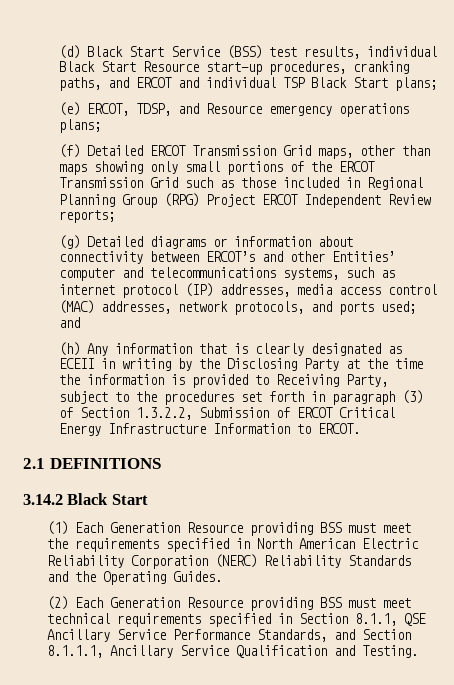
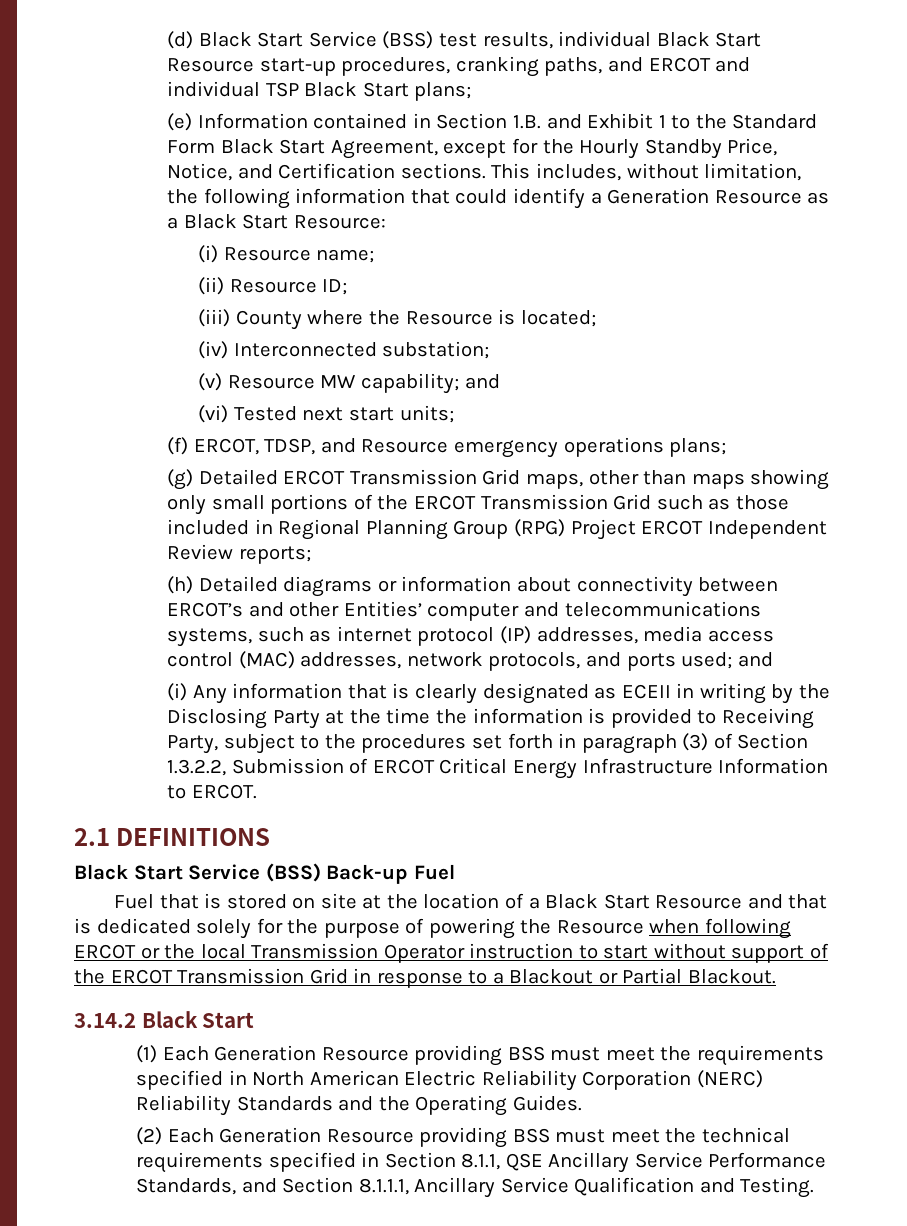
(81, 109) none -> [197,113,818,129] [167,138,778,159] [167,163,802,181] [167,188,830,209] [167,214,386,229] [198,245,375,263] [198,277,348,295] [198,309,596,330] [198,341,490,359] [198,373,500,394] [198,405,454,423] [167,437,189,455] Information contained in Section 1.B. and Exhibit 1 to the Standard Form Black Start Agreement, except for the Hourly Standby Price, Notice, and Certification sections. This includes, without limitation, the following information that could identify a Generation Resource as a Black Start Resource: // (i) Resource name; // (ii) Resource ID; // (iii) County where the Resource is located; // (iv) Interconnected substation; // (v) Resource MW capability; and // (vi) Tested next start units; // (f)
[59,144,81,158] (f) -> [167,469,194,490] (g)
[59,235,81,249] (g) -> [167,576,194,594] (h)
[59,342,81,356] (h) -> [167,683,188,701] (i)
(161, 463) none -> [74,863,455,884] [114,893,828,909] [74,918,791,939] [74,943,829,963] [74,968,776,988] // Black Start Service (BSS) Back-up Fuel // Fuel that is stored on site at the location of a Black Start Resource and that is dedicated solely for the purpose of powering the Resource when following ERCOT or the local Transmission Operator instruction to start without support of the ERCOT Transmission Grid in response to a Blackout or Partial Blackout.
(412, 603) none -> [665,1128,697,1143] the

